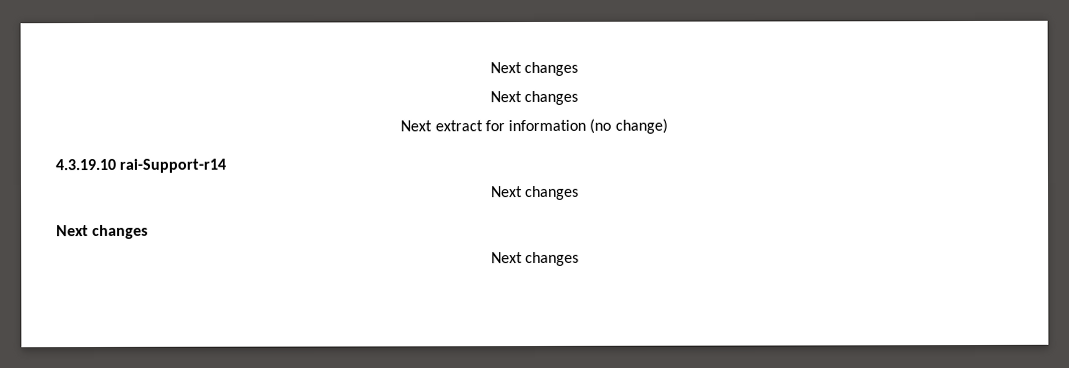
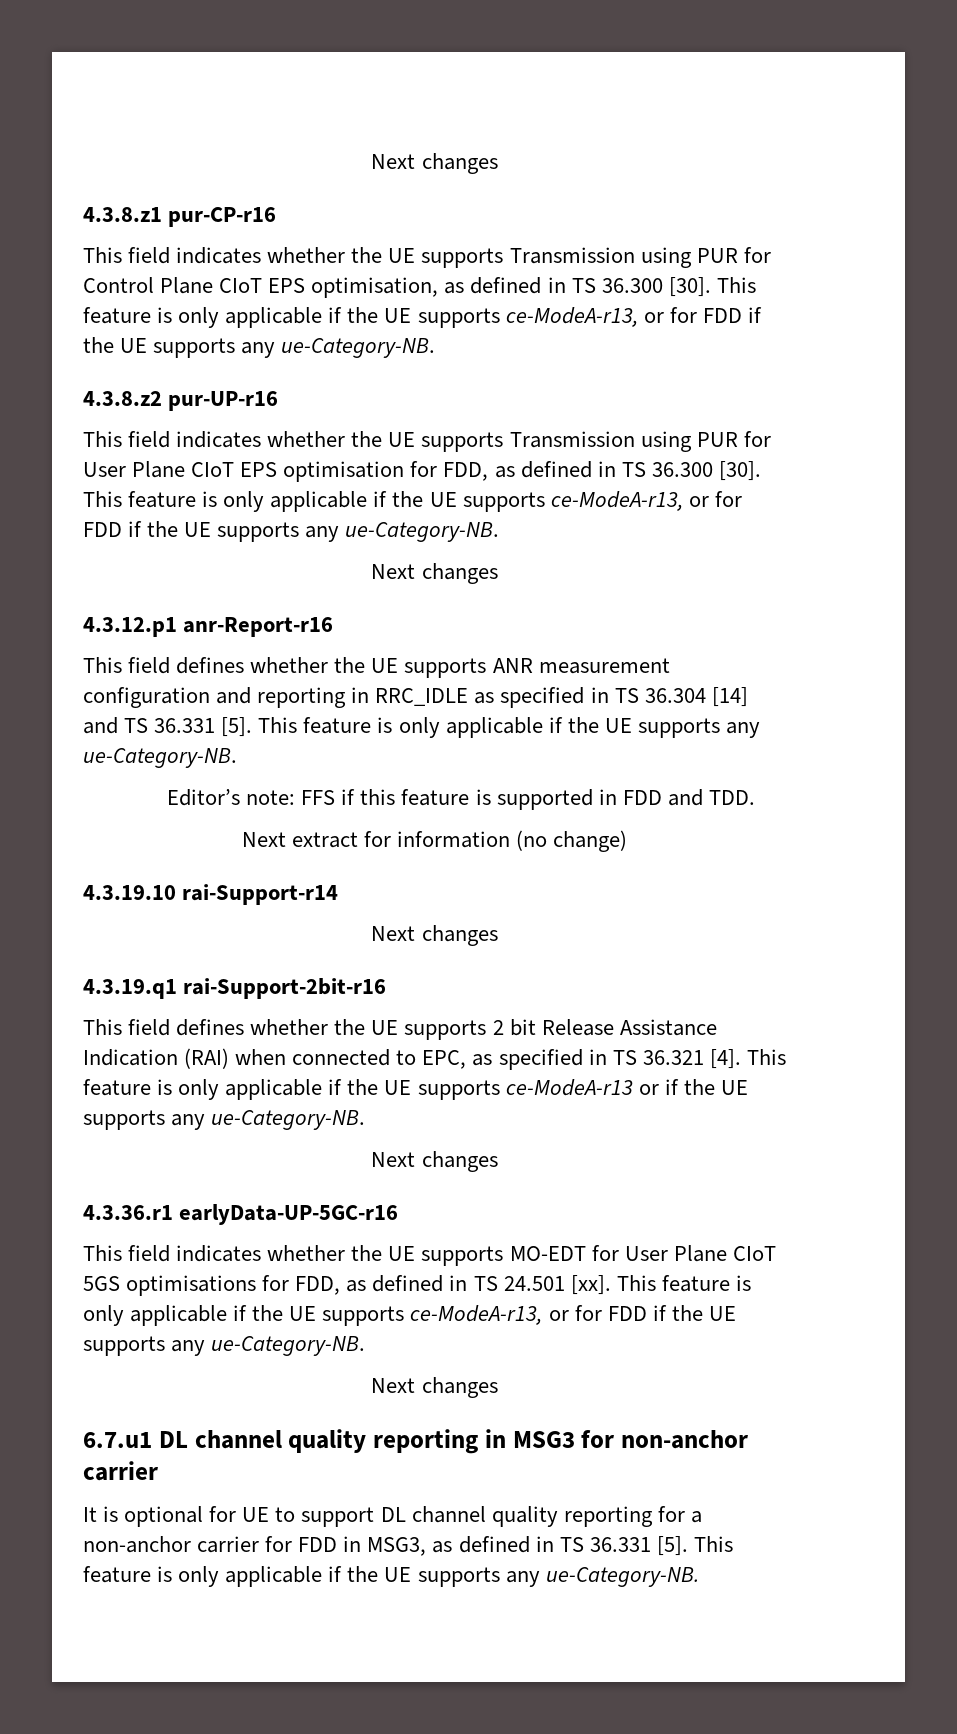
[489,61,579,77] [489,90,579,106] Next changes // Next changes -> [371,153,498,174] [83,207,277,227] [83,247,771,268] [83,277,756,298] [83,307,762,328] [83,337,436,358] [83,391,279,411] [83,431,771,452] [83,461,761,482] [83,491,742,512] [83,521,500,542] [371,563,498,584] [83,617,334,637] [83,657,670,678] [83,687,748,708] [83,717,760,738] [83,748,237,768] [167,789,755,810] Next changes // 4.3.8.z1 pur-CP-r16 // This field indicates whether the UE supports Transmission using PUR for Control Plane CIoT EPS optimisation, as defined in TS 36.300 [30]. This feature is only applicable if the UE supports ce-ModeA-r13, or for FDD if the UE supports any ue-Category-NB. // 4.3.8.z2 pur-UP-r16 // This field indicates whether the UE supports Transmission using PUR for User Plane CIoT EPS optimisation for FDD, as defined in TS 36.300 [30]. This feature is only applicable if the UE supports ce-ModeA-r13, or for FDD if the UE supports any ue-Category-NB. // Next changes // 4.3.12.p1 anr-Report-r16 // This field defines whether the UE supports ANR measurement configuration and reporting in RRC_IDLE as specified in TS 36.304 [14] and TS 36.331 [5]. This feature is only applicable if the UE supports any ue-Category-NB. // Editor’s note: FFS if this feature is supported in FDD and TDD.
[56,224,149,240] [490,251,580,267] Next changes // Next changes -> [83,978,387,999] [83,1019,717,1040] [83,1048,786,1070] [83,1079,748,1100] [83,1110,366,1130] [371,1151,498,1172] [83,1204,399,1225] [83,1245,776,1266] [83,1275,751,1296] [83,1305,736,1326] [83,1336,366,1356] [371,1377,498,1398] [83,1429,748,1454] [83,1461,158,1481] [83,1506,702,1527] [83,1536,733,1556] [83,1566,699,1587] 4.3.19.q1 rai-Support-2bit-r16 // This field defines whether the UE supports 2 bit Release Assistance Indication (RAI) when connected to EPC, as specified in TS 36.321 [4]. This feature is only applicable if the UE supports ce-ModeA-r13 or if the UE supports any ue-Category-NB. // Next changes // 4.3.36.r1 earlyData-UP-5GC-r16 // This field indicates whether the UE supports MO-EDT for User Plane CIoT 5GS optimisations for FDD, as defined in TS 24.501 [xx]. This feature is only applicable if the UE supports ce-ModeA-r13, or for FDD if the UE supports any ue-Category-NB. // Next changes // 6.7.u1 DL channel quality reporting in MSG3 for non-anchor carrier // It is optional for UE to support DL channel quality reporting for a non-anchor carrier for FDD in MSG3, as defined in TS 36.331 [5]. This feature is only applicable if the UE supports any ue-Category-NB.

